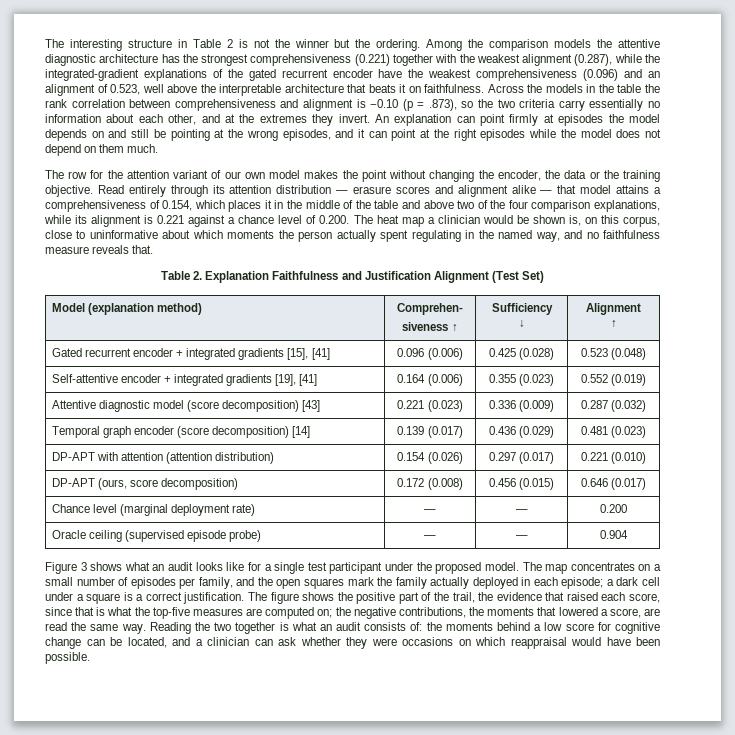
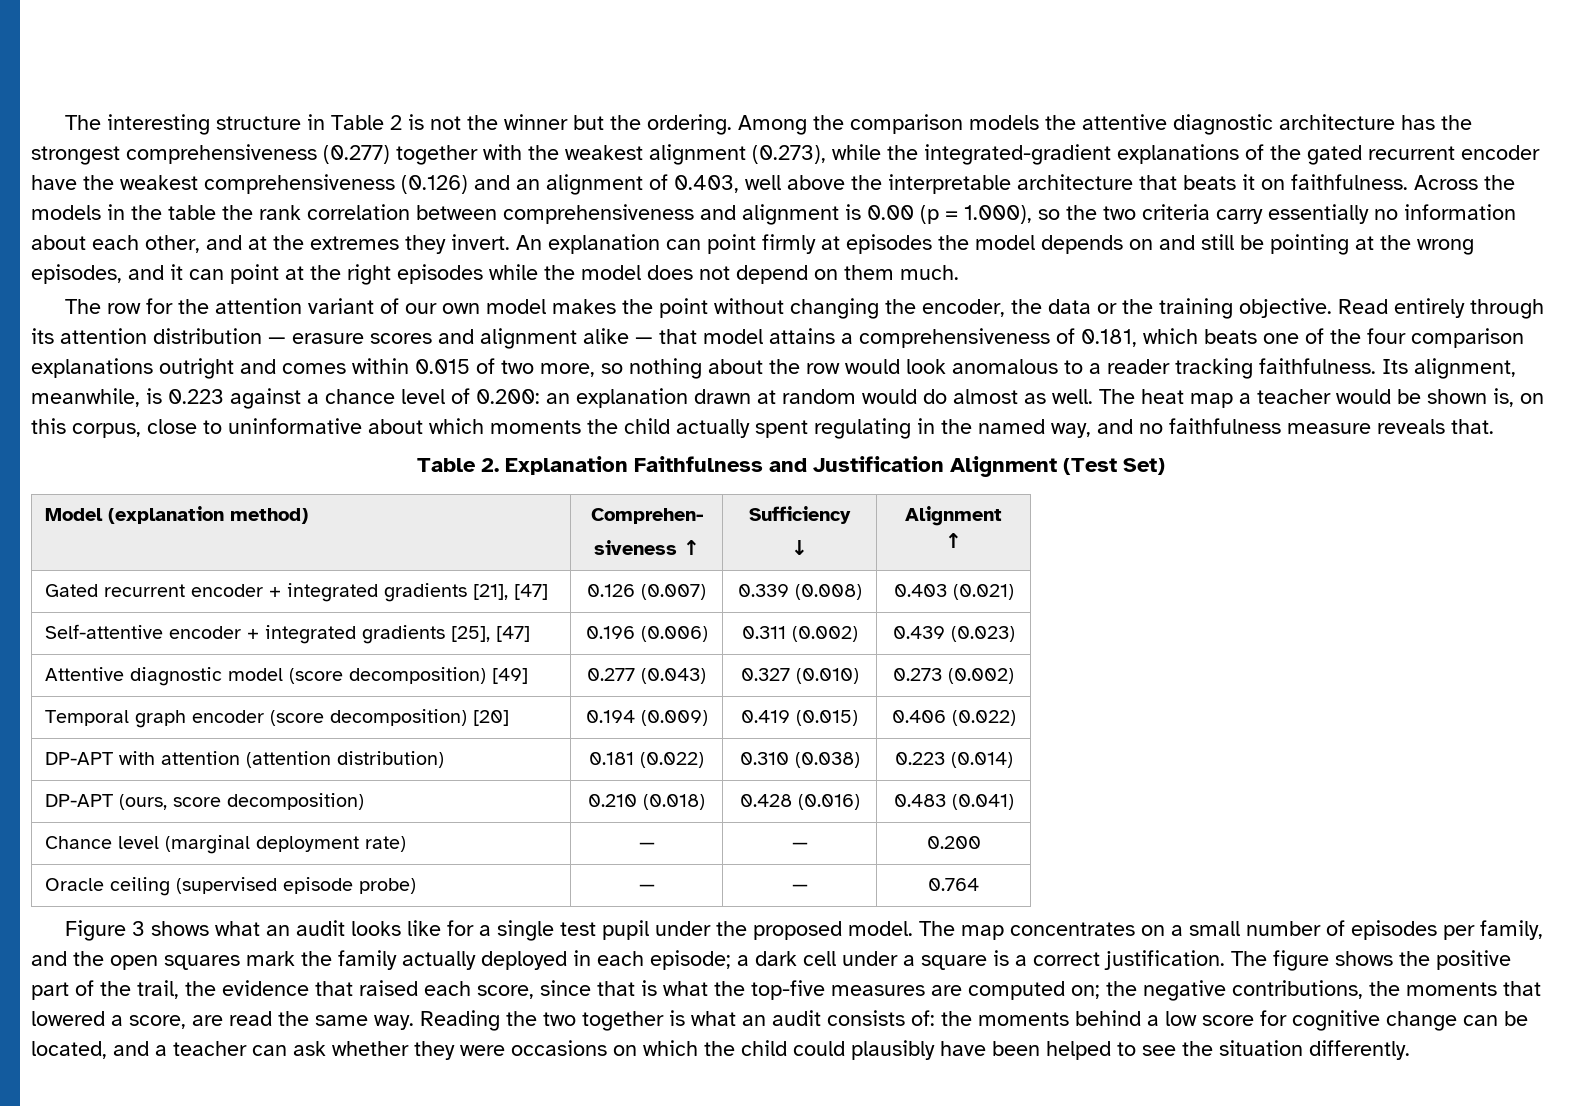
[354,54,390,66] (0.221) -> [323,145,390,164] (0.277)
[574,54,613,66] (0.287), -> [752,145,826,164] (0.273),
[583,69,619,81] (0.096) -> [401,175,468,194] (0.126)
[110,84,141,95] 0.523, -> [674,175,739,193] 0.403,
[370,99,399,108] −0.10 -> [867,205,914,220] 0.00
[428,99,457,111] .873), -> [964,205,1032,224] 1.000),
[162,200,660,212] [44,215,185,227] 0.154, which places it in the middle of the table and above two of the four comparison explanations, while its alignment is 0.221 -> [1081,328,1524,348] [31,358,1516,379] [31,388,224,407] 0.181, which beats one of the four comparison explanations outright and comes within 0.015 of two more, so nothing about the row would look anomalous to a reader tracking faithfulness. Its alignment, meanwhile, is 0.223
[319,215,350,224] 0.200. -> [476,388,1093,408] 0.200: an explanation drawn at random would do almost as well.
[437,215,480,224] clinician -> [1257,389,1331,404] teacher
[298,231,333,242] person -> [624,418,670,434] child
[287,348,330,360] [397,348,463,360] [488,348,555,360] [580,348,647,360] [15], [41] | 0.096 (0.006) | 0.425 (0.028) | 0.523 (0.048) -> [473,584,549,600] [587,584,706,600] [737,584,862,600] [893,584,1014,600] [21], [47] | 0.126 (0.007) | 0.339 (0.008) | 0.403 (0.021)
[275,374,318,386] [397,374,463,386] [488,374,555,386] [580,374,647,386] [19], [41] | 0.164 (0.006) | 0.355 (0.023) | 0.552 (0.019) -> [451,626,531,642] [585,626,708,642] [741,626,858,642] [892,626,1015,642] [25], [47] | 0.196 (0.006) | 0.311 (0.002) | 0.439 (0.023)
[302,400,321,412] [397,400,463,412] [488,400,555,412] [580,400,647,412] [43] | 0.221 (0.023) | 0.336 (0.009) | 0.287 (0.032) -> [492,668,529,684] [587,668,706,684] [740,668,859,684] [893,668,1014,684] [49] | 0.277 (0.043) | 0.327 (0.010) | 0.273 (0.002)
[292,426,311,438] [397,426,463,438] [488,426,555,438] [580,426,647,438] [14] | 0.139 (0.017) | 0.436 (0.029) | 0.481 (0.023) -> [473,710,510,726] [585,710,708,726] [741,710,858,726] [891,710,1016,726] [20] | 0.194 (0.009) | 0.419 (0.015) | 0.406 (0.022)
[397,452,463,464] [488,452,555,464] [580,452,647,464] [51,478,239,490] [397,478,463,490] [488,478,555,490] [580,478,647,490] 0.154 (0.026) | 0.297 (0.017) | 0.221 (0.010) // DP-APT (ours, score decomposition) | 0.172 (0.008) | 0.456 (0.015) | 0.646 (0.017) -> [589,752,704,768] [739,752,860,768] [894,752,1013,768] [45,793,365,810] [588,794,705,810] [739,794,860,810] [893,794,1014,810] 0.181 (0.022) | 0.310 (0.038) | 0.223 (0.014) // DP-APT (ours, score decomposition) | 0.210 (0.018) | 0.428 (0.016) | 0.483 (0.041)
[600,530,629,539] 0.904 -> [928,878,979,891] 0.764
[329,562,383,574] participant -> [601,920,649,940] pupil
[207,637,249,646] clinician -> [173,1041,247,1056] teacher
[510,637,660,649] [45,652,90,664] reappraisal would have been possible. -> [704,1040,1410,1060] the child could plausibly have been helped to see the situation differently.

